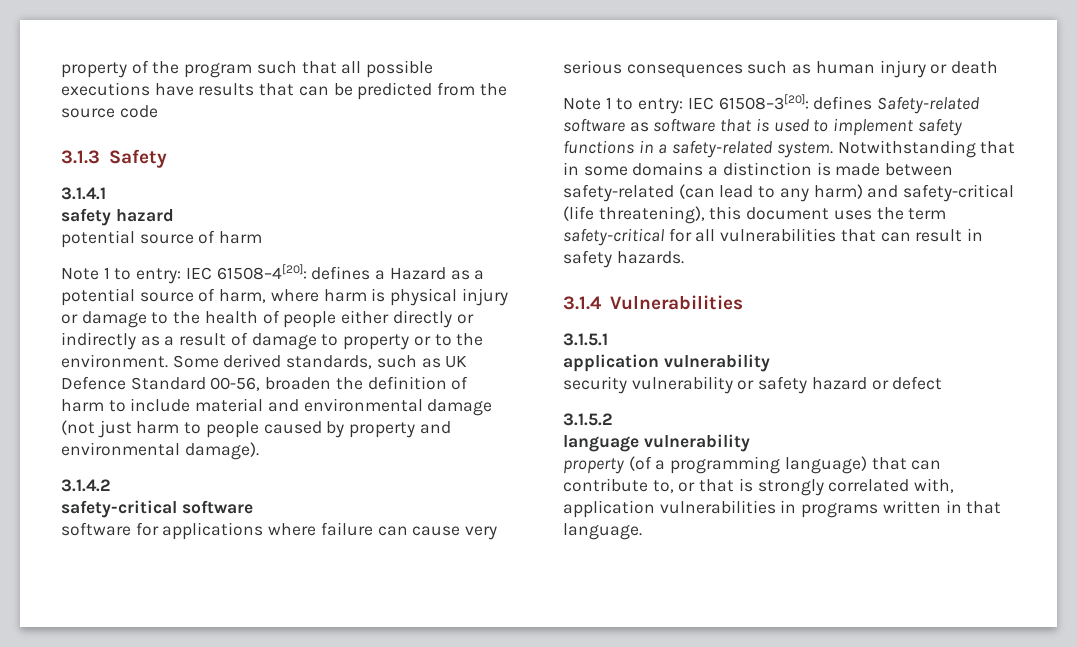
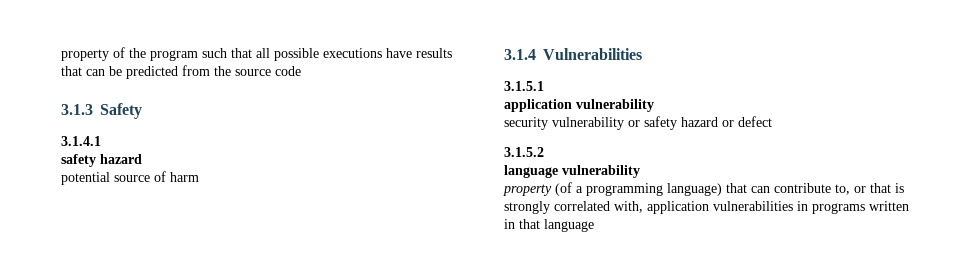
[61,264,485,284] [61,288,508,306] [61,310,474,328] [61,332,484,350] [61,354,468,369] [61,376,469,391] [61,398,493,416] [61,420,451,438] [61,442,259,460] [61,479,111,492] [61,500,253,518] [61,522,498,540] [563,60,999,78] [563,94,980,114] [563,118,962,136] [563,140,1016,158] [563,162,954,176] [563,184,1015,202] [563,206,947,224] [563,228,984,246] [563,250,684,268] // Note 1 to entry: IEC 61508–4[20]: defines a Hazard as a potential source of harm, where harm is physical injury or damage to the health of people either directly or indirectly as a result of damage to property or to the environment. Some derived standards, such as UK Defence Standard 00-56, broaden the definition of harm to include material and environmental damage (not just harm to people caused by property and environmental damage). // 3.1.4.2 // safety-critical software // software for applications where failure can cause very serious consequences such as human injury or death // Note 1 to entry: IEC 61508–3[20]: defines Safety-related software as software that is used to implement safety functions in a safety-related system. Notwithstanding that in some domains a distinction is made between safety-related (can lead to any harm) and safety-critical (life threatening), this document uses the term safety-critical for all vulnerabilities that can result in safety hazards. -> (199, 177) none
[563,523,642,540] language. -> [544,219,594,232] language

